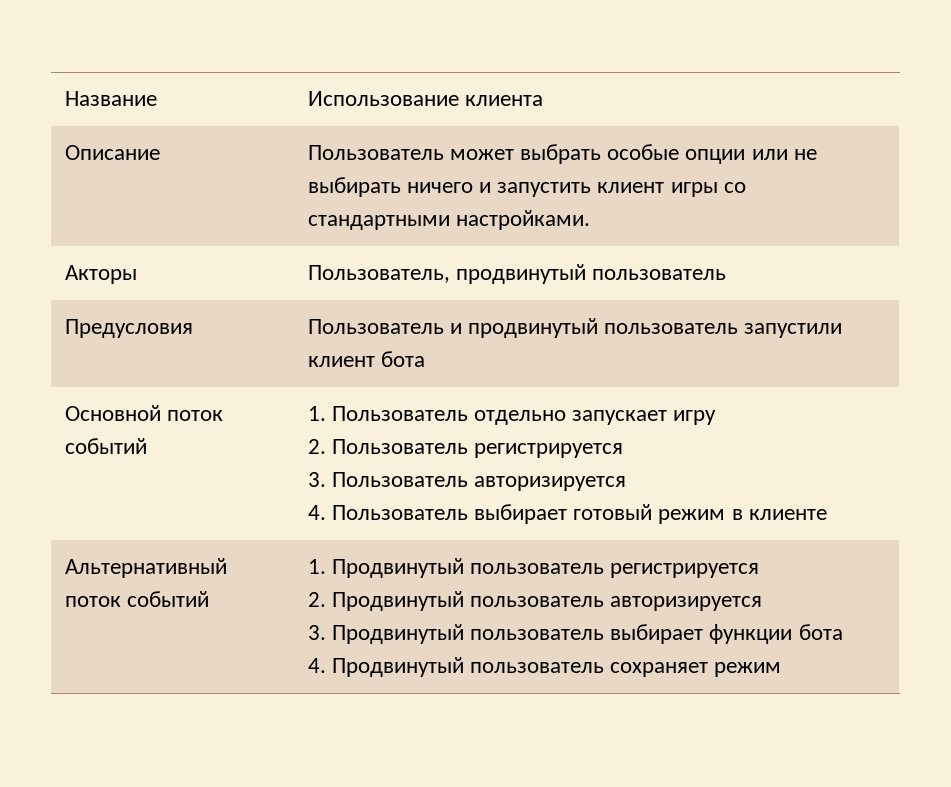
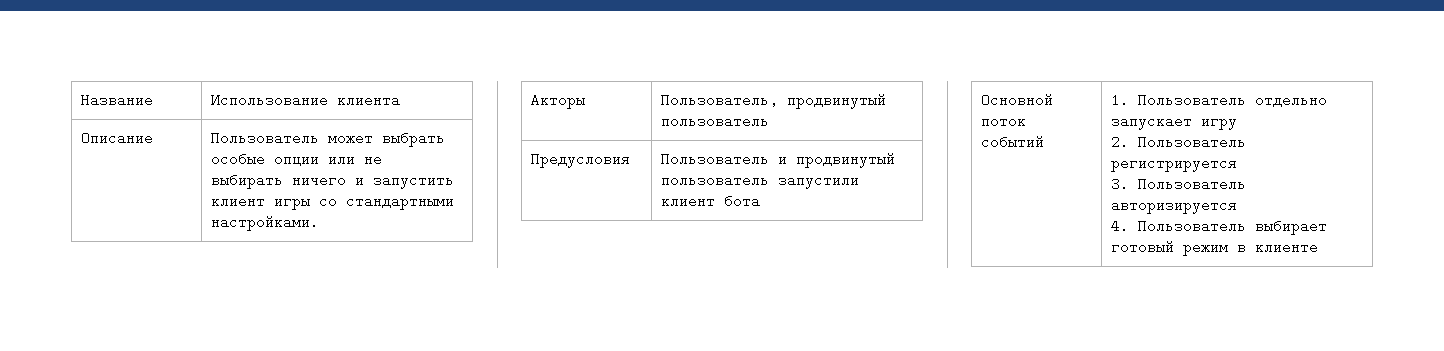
[64,558,227,578] [64,591,209,607] [307,558,760,578] [307,591,763,611] [307,624,843,644] [307,657,782,677] // Альтернативный поток событий | 1. Продвинутый пользователь регистрируется // 2. Продвинутый пользователь авторизируется // 3. Продвинутый пользователь выбирает функции бота // 4. Продвинутый пользователь сохраняет режим -> (1319, 246) none

